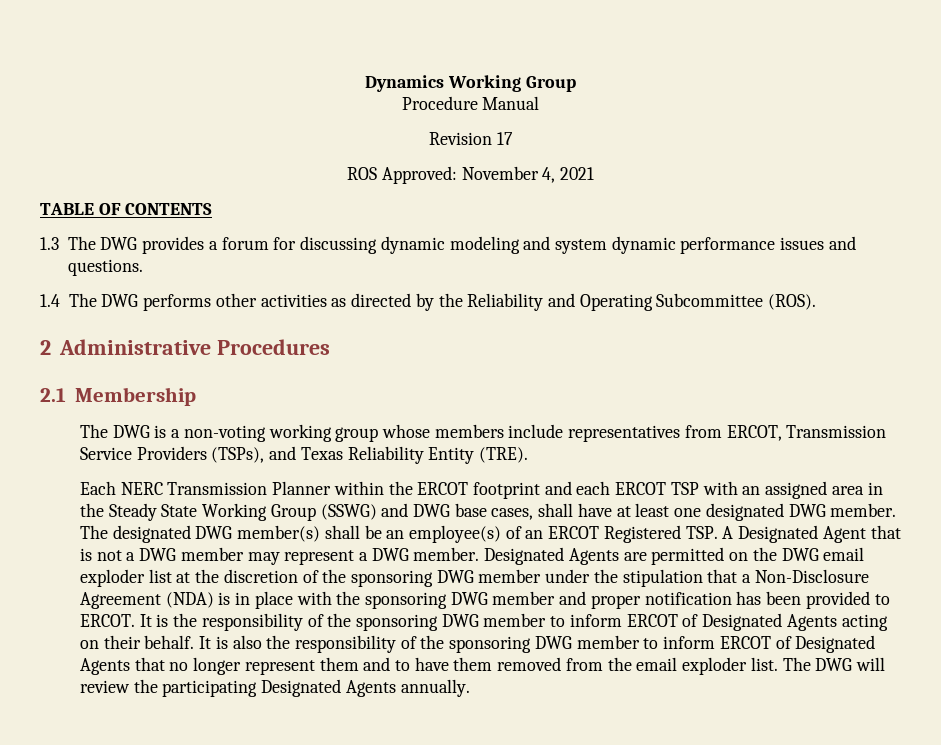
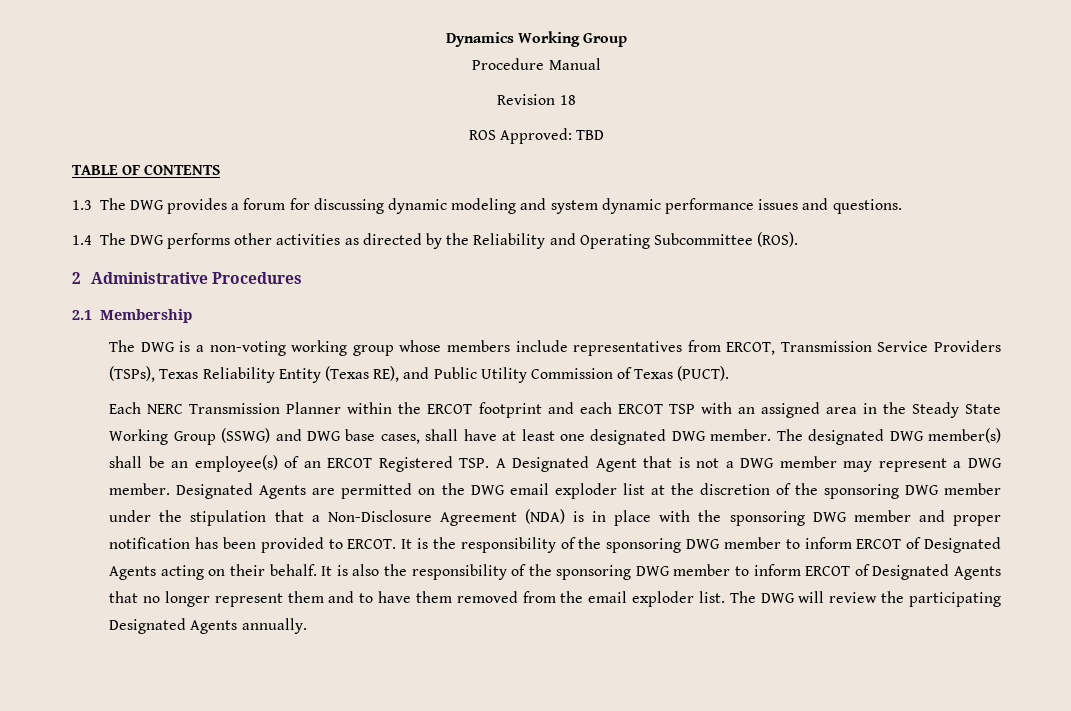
[496,132,513,145] 17 -> [559,95,576,105] 18
[461,166,594,183] November 4, 2021 -> [576,130,605,140] TBD
[269,446,297,460] and -> (156, 374) none
[479,447,529,463] (TRE). -> [324,366,730,383] (Texas RE), and Public Utility Commission of Texas (PUCT).

